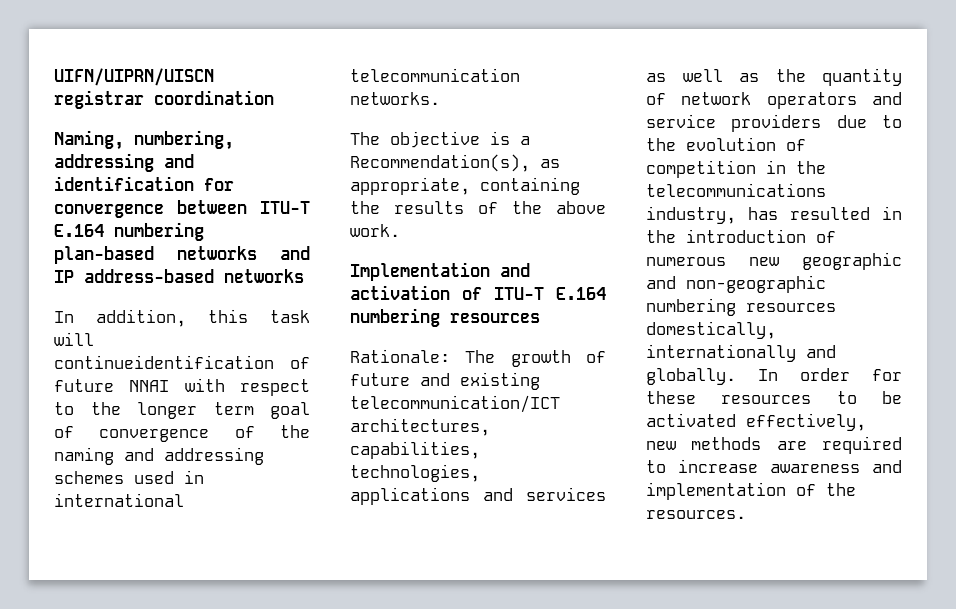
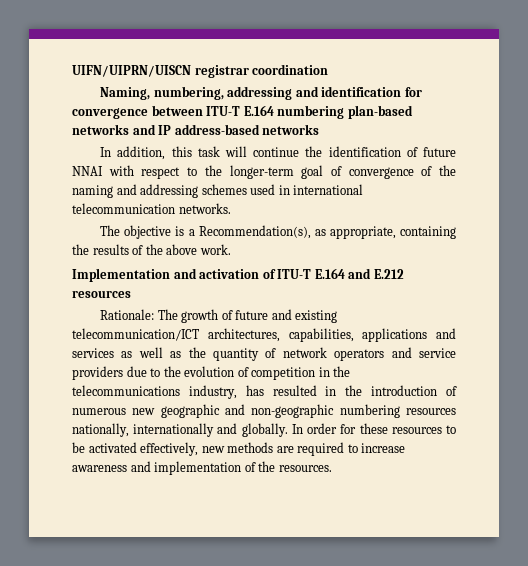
[54,355,274,369] continueidentification -> [253,146,401,157] continue the identification
[137,402,254,419] longer term -> [229,165,294,179] longer-term
[350,308,440,327] numbering -> [348,268,404,279] and E.212
[350,464,480,482] technologies, -> (354, 335) none
[646,321,776,339] domestically, -> [72,423,129,437] nationally,

